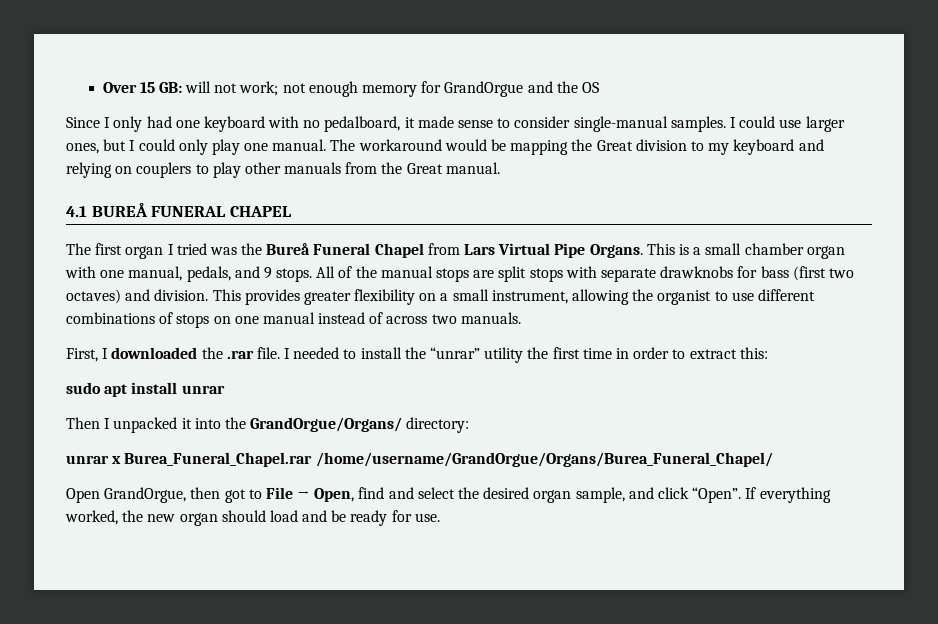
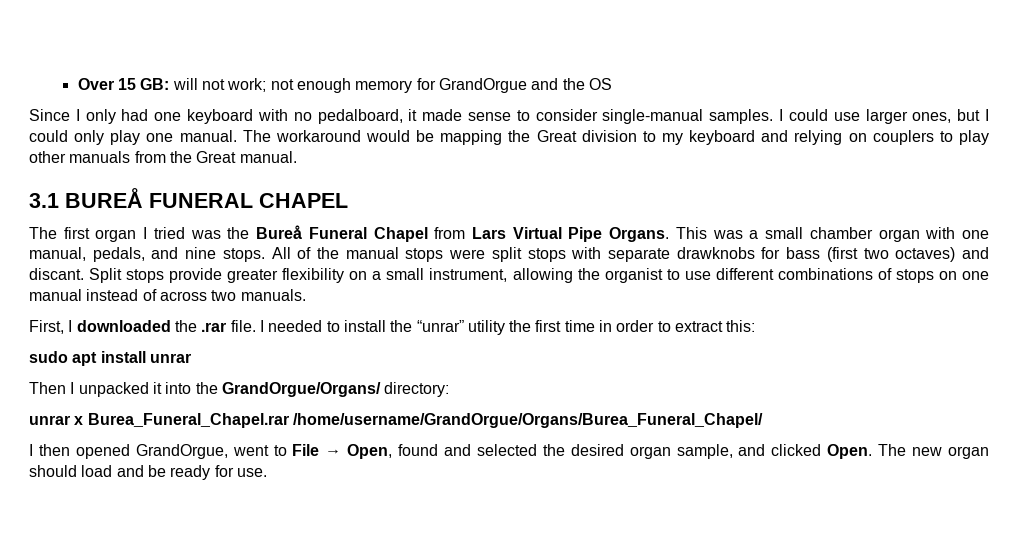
[66,206,87,217] 4.1 -> [29,193,59,208] 3.1
[678,244,689,255] is -> [712,230,743,239] was
[263,267,272,279] 9 -> [185,247,217,259] nine
[473,270,495,278] are -> [449,249,486,259] were
[154,289,300,305] division. This provides -> [29,268,223,283] discant. Split stops provide
[66,487,246,503] Open GrandOrgue, then got -> [29,444,269,459] I then opened GrandOrgue, went
[358,487,455,499] find and select -> [398,444,537,456] found and selected
[657,487,831,503] [65,510,144,525] click “Open”. If everything worked, the -> [771,444,907,459] clicked Open. The

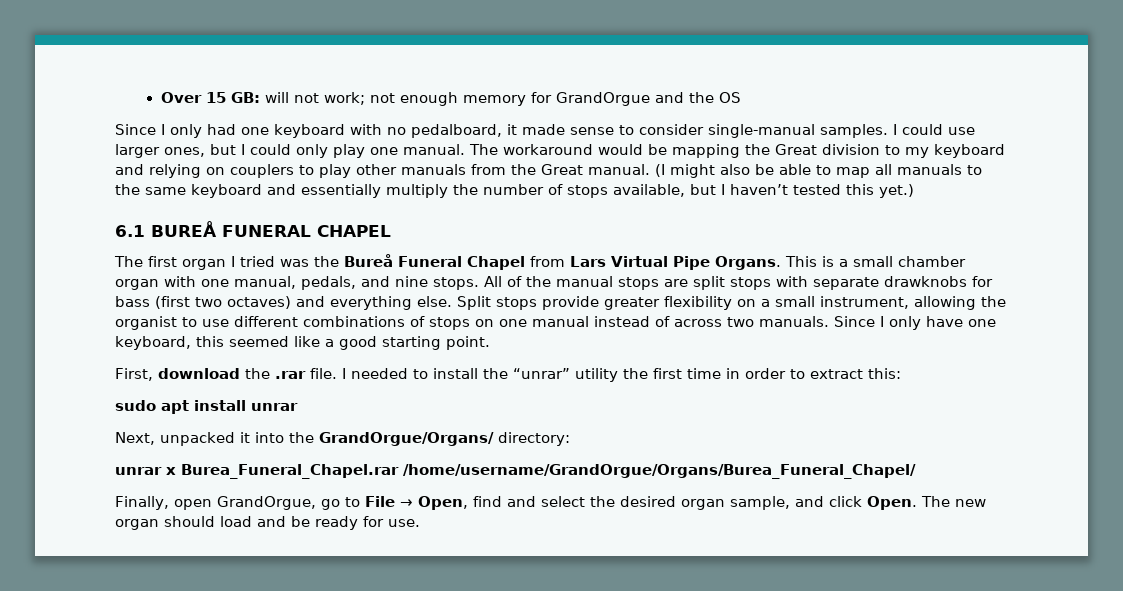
[29,193,59,208] // 3.1 -> [655,164,982,178] [115,184,914,198] [115,225,145,237] (I might also be able to map all manuals to the same keyboard and essentially multiply the number of stops available, but I haven’t tested this yet.) // 6.1
[712,230,743,239] was -> [822,256,834,267] is
[449,249,486,259] were -> [664,279,688,287] are
[29,268,84,280] discant. -> [330,296,452,310] everything else.
(306, 295) none -> [834,316,996,330] [115,336,490,350] Since I only have one keyboard, this seemed like a good starting point.
[68,320,171,332] I downloaded -> [157,368,240,379] download
[29,382,75,394] Then I -> [115,432,155,445] Next,
[29,444,269,459] I then opened GrandOrgue, went -> [115,496,340,510] Finally, open GrandOrgue, go
[398,444,537,456] found and selected -> [472,496,585,507] find and select
[771,444,822,456] clicked -> [828,496,862,507] click

